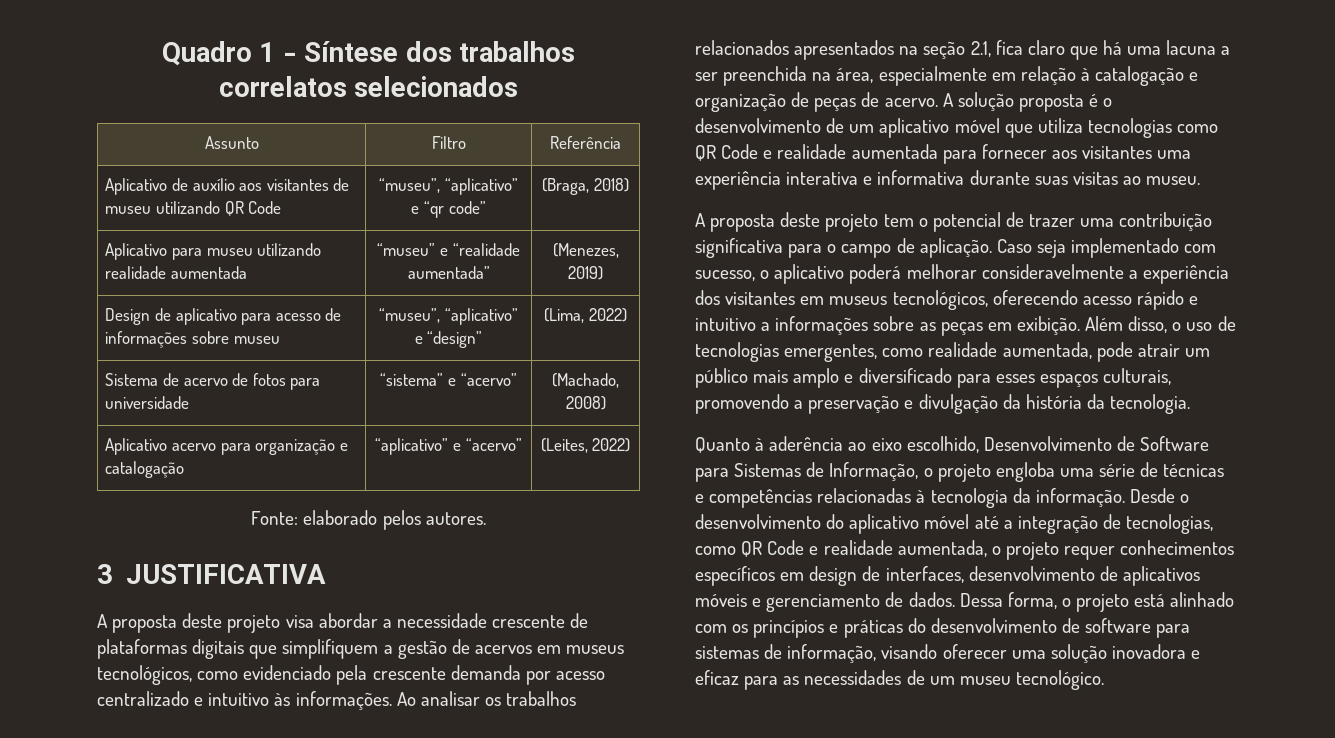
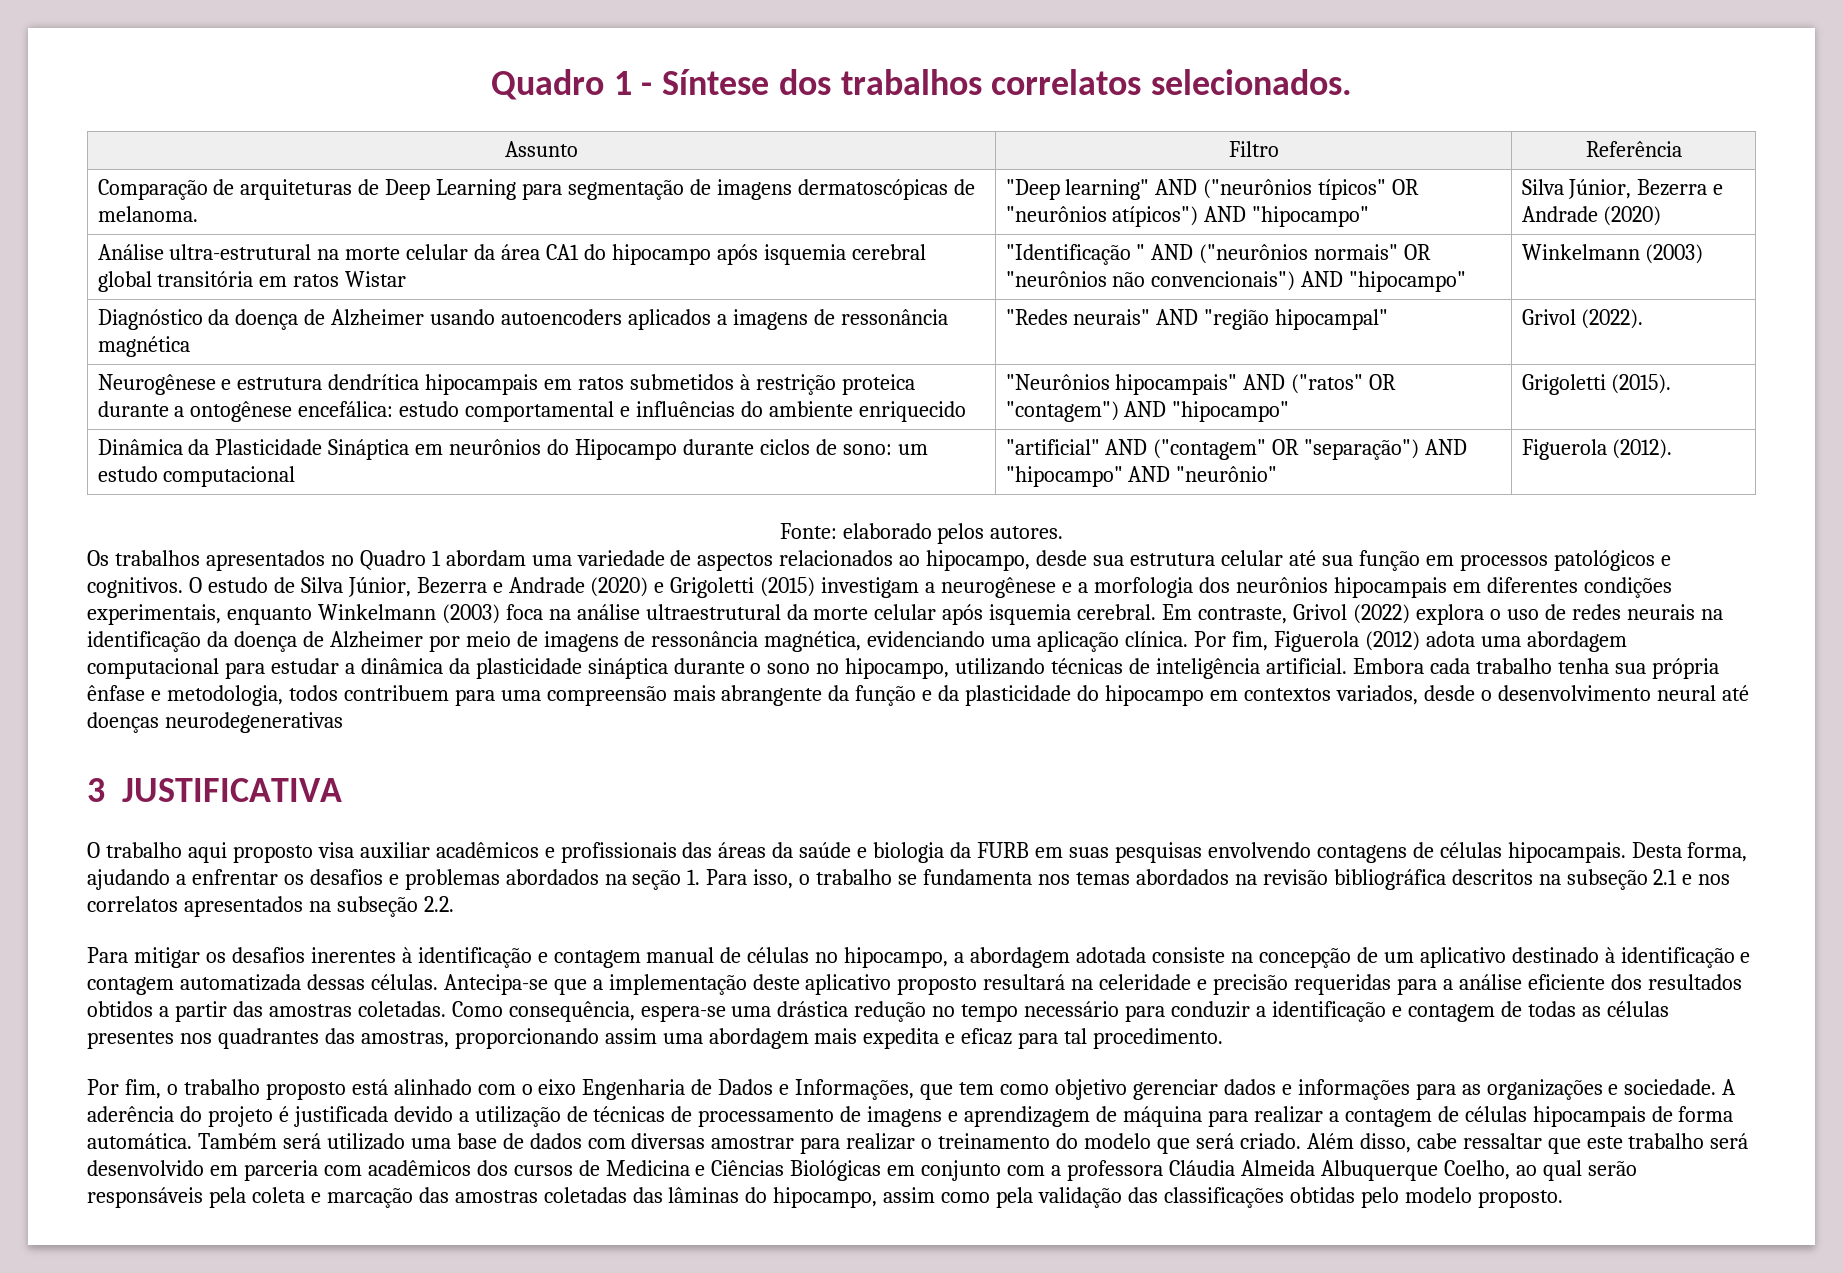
[354,76,519,97] selecionados -> [1151,69,1353,95] selecionados.
[105,178,350,195] [105,201,282,216] [379,178,518,195] [411,201,486,218] [542,178,629,195] [105,243,322,260] [105,266,248,279] [377,243,520,256] [407,266,490,279] [552,243,619,258] [568,266,603,280] [105,308,342,325] [105,331,280,348] [379,308,518,325] [414,331,483,348] [544,308,627,323] [105,373,321,390] [105,396,190,409] [380,373,517,386] [552,373,619,388] [565,396,606,410] [105,438,348,455] [105,461,185,478] [375,438,522,455] [540,438,631,453] [251,510,486,530] [97,564,326,584] [97,613,589,633] [97,639,625,659] [97,665,605,685] [97,691,577,710] [695,40,1231,60] [695,66,1199,86] [695,92,1113,112] [695,118,1219,138] [695,144,1192,164] [695,170,1201,190] [695,212,1213,232] [695,238,1217,258] [695,264,1229,284] [695,290,1199,310] [695,316,1236,336] [695,342,1210,362] [695,368,1172,388] [695,394,1191,414] [695,436,1210,453] [695,462,1225,482] [695,488,1190,508] [695,514,1214,534] [695,540,1235,560] [695,566,1200,586] [695,592,1235,612] [695,618,1191,638] [695,644,1201,663] [695,670,1104,690] Aplicativo de auxílio aos visitantes de museu utilizando QR Code | “museu”, “aplicativo” e “qr code” | (Braga, 2018) // Aplicativo para museu utilizando realidade aumentada | “museu” e “realidade aumentada” | (Menezes, 2019) // Design de aplicativo para acesso de informações sobre museu | “museu”, “aplicativo” e “design” | (Lima, 2022) // Sistema de acervo de fotos para universidade | “sistema” e “acervo” | (Machado, 2008) // Aplicativo acervo para organização e catalogação | “aplicativo” e “acervo” | (Leites, 2022) // Fonte: elaborado pelos autores. // 3 JUSTIFICATIVA // A proposta deste projeto visa abordar a necessidade crescente de plataformas digitais que simplifiquem a gestão de acervos em museus tecnológicos, como evidenciado pela crescente demanda por acesso centralizado e intuitivo às informações. Ao analisar os trabalhos relacionados apresentados na seção 2.1, fica claro que há uma lacuna a ser preenchida na área, especialmente em relação à catalogação e organização de peças de acervo. A solução proposta é o desenvolvimento de um aplicativo móvel que utiliza tecnologias como QR Code e realidade aumentada para fornecer aos visitantes uma experiência interativa e informativa durante suas visitas ao museu. // A proposta deste projeto tem o potencial de trazer uma contribuição significativa para o campo de aplicação. Caso seja implementado com sucesso, o aplicativo poderá melhorar consideravelmente a experiência dos visitantes em museus tecnológicos, oferecendo acesso rápido e intuitivo a informações sobre as peças em exibição. Além disso, o uso de tecnologias emergentes, como realidade aumentada, pode atrair um público mais amplo e diversificado para esses espaços culturais, promovendo a preservação e divulgação da história da tecnologia. // Quanto à aderência ao eixo escolhido, Desenvolvimento de Software para Sistemas de Informação, o projeto engloba uma série de técnicas e competências relacionadas à tecnologia da informação. Desde o desenvolvimento do aplicativo móvel até a integração de tecnologias, como QR Code e realidade aumentada, o projeto requer conhecimentos específicos em design de interfaces, desenvolvimento de aplicativos móveis e gerenciamento de dados. Dessa forma, o projeto está alinhado com os princípios e práticas do desenvolvimento de software para sistemas de informação, visando oferecer uma solução inovadora e eficaz para as necessidades de um museu tecnológico. -> [97,179,975,200] [97,206,198,222] [1005,179,1420,200] [1005,206,1370,227] [1521,179,1724,199] [1521,206,1662,226] [97,244,926,265] [97,271,407,292] [1005,244,1432,265] [1005,271,1467,292] [1521,244,1704,264] [97,309,948,330] [97,336,190,357] [1005,309,1389,330] [1521,309,1644,329] [97,374,915,395] [97,401,966,422] [1005,374,1397,395] [1005,401,1290,422] [1521,374,1672,395] [97,439,928,460] [97,466,296,487] [1005,439,1468,460] [1005,466,1278,487] [1521,439,1673,460] [779,523,1064,544] [87,550,1671,571] [87,577,1672,598] [87,604,1723,625] [87,631,1627,652] [87,658,1719,679] [87,685,1749,706] [87,712,343,733] [87,778,342,802] [87,842,1748,863] [87,869,1731,890] [87,896,454,917] [87,947,1751,968] [87,974,1742,995] [87,1001,1669,1022] [87,1028,1224,1049] [87,1079,1737,1100] [87,1106,1734,1127] [87,1133,1749,1154] [87,1160,1637,1181] [87,1187,1563,1208] Comparação de arquiteturas de Deep Learning para segmentação de imagens dermatoscópicas de melanoma. | "Deep learning" AND ("neurônios típicos" OR "neurônios atípicos") AND "hipocampo" | Silva Júnior, Bezerra e Andrade (2020) // Análise ultra-estrutural na morte celular da área CA1 do hipocampo após isquemia cerebral global transitória em ratos Wistar | "Identificação " AND ("neurônios normais" OR "neurônios não convencionais") AND "hipocampo" | Winkelmann (2003) // Diagnóstico da doença de Alzheimer usando autoencoders aplicados a imagens de ressonância magnética | "Redes neurais" AND "região hipocampal" | Grivol (2022). // Neurogênese e estrutura dendrítica hipocampais em ratos submetidos à restrição proteica durante a ontogênese encefálica: estudo comportamental e influências do ambiente enriquecido | "Neurônios hipocampais" AND ("ratos" OR "contagem") AND "hipocampo" | Grigoletti (2015). // Dinâmica da Plasticidade Sináptica em neurônios do Hipocampo durante ciclos de sono: um estudo computacional | "artificial" AND ("contagem" OR "separação") AND "hipocampo" AND "neurônio" | Figuerola (2012). // Fonte: elaborado pelos autores. // Os trabalhos apresentados no Quadro 1 abordam uma variedade de aspectos relacionados ao hipocampo, desde sua estrutura celular até sua função em processos patológicos e cognitivos. O estudo de Silva Júnior, Bezerra e Andrade (2020) e Grigoletti (2015) investigam a neurogênese e a morfologia dos neurônios hipocampais em diferentes condições experimentais, enquanto Winkelmann (2003) foca na análise ultraestrutural da morte celular após isquemia cerebral. Em contraste, Grivol (2022) explora o uso de redes neurais na identificação da doença de Alzheimer por meio de imagens de ressonância magnética, evidenciando uma aplicação clínica. Por fim, Figuerola (2012) adota uma abordagem computacional para estudar a dinâmica da plasticidade sináptica durante o sono no hipocampo, utilizando técnicas de inteligência artificial. Embora cada trabalho tenha sua própria ênfase e metodologia, todos contribuem para uma compreensão mais abrangente da função e da plasticidade do hipocampo em contextos variados, desde o desenvolvimento neural até doenças neurodegenerativas // 3 JUSTIFICATIVA // O trabalho aqui proposto visa auxiliar acadêmicos e profissionais das áreas da saúde e biologia da FURB em suas pesquisas envolvendo contagens de células hipocampais. Desta forma, ajudando a enfrentar os desafios e problemas abordados na seção 1. Para isso, o trabalho se fundamenta nos temas abordados na revisão bibliográfica descritos na subseção 2.1 e nos correlatos apresentados na subseção 2.2. // Para mitigar os desafios inerentes à identificação e contagem manual de células no hipocampo, a abordagem adotada consiste na concepção de um aplicativo destinado à identificação e contagem automatizada dessas células. Antecipa-se que a implementação deste aplicativo proposto resultará na celeridade e precisão requeridas para a análise eficiente dos resultados obtidos a partir das amostras coletadas. Como consequência, espera-se uma drástica redução no tempo necessário para conduzir a identificação e contagem de todas as células presentes nos quadrantes das amostras, proporcionando assim uma abordagem mais expedita e eficaz para tal procedimento. // Por fim, o trabalho proposto está alinhado com o eixo Engenharia de Dados e Informações, que tem como objetivo gerenciar dados e informações para as organizações e sociedade. A aderência do projeto é justificada devido a utilização de técnicas de processamento de imagens e aprendizagem de máquina para realizar a contagem de células hipocampais de forma automática. Também será utilizado uma base de dados com diversas amostrar para realizar o treinamento do modelo que será criado. Além disso, cabe ressaltar que este trabalho será desenvolvido em parceria com acadêmicos dos cursos de Medicina e Ciências Biológicas em conjunto com a professora Cláudia Almeida Albuquerque Coelho, ao qual serão responsáveis pela coleta e marcação das amostras coletadas das lâminas do hipocampo, assim como pela validação das classificações obtidas pelo modelo proposto.

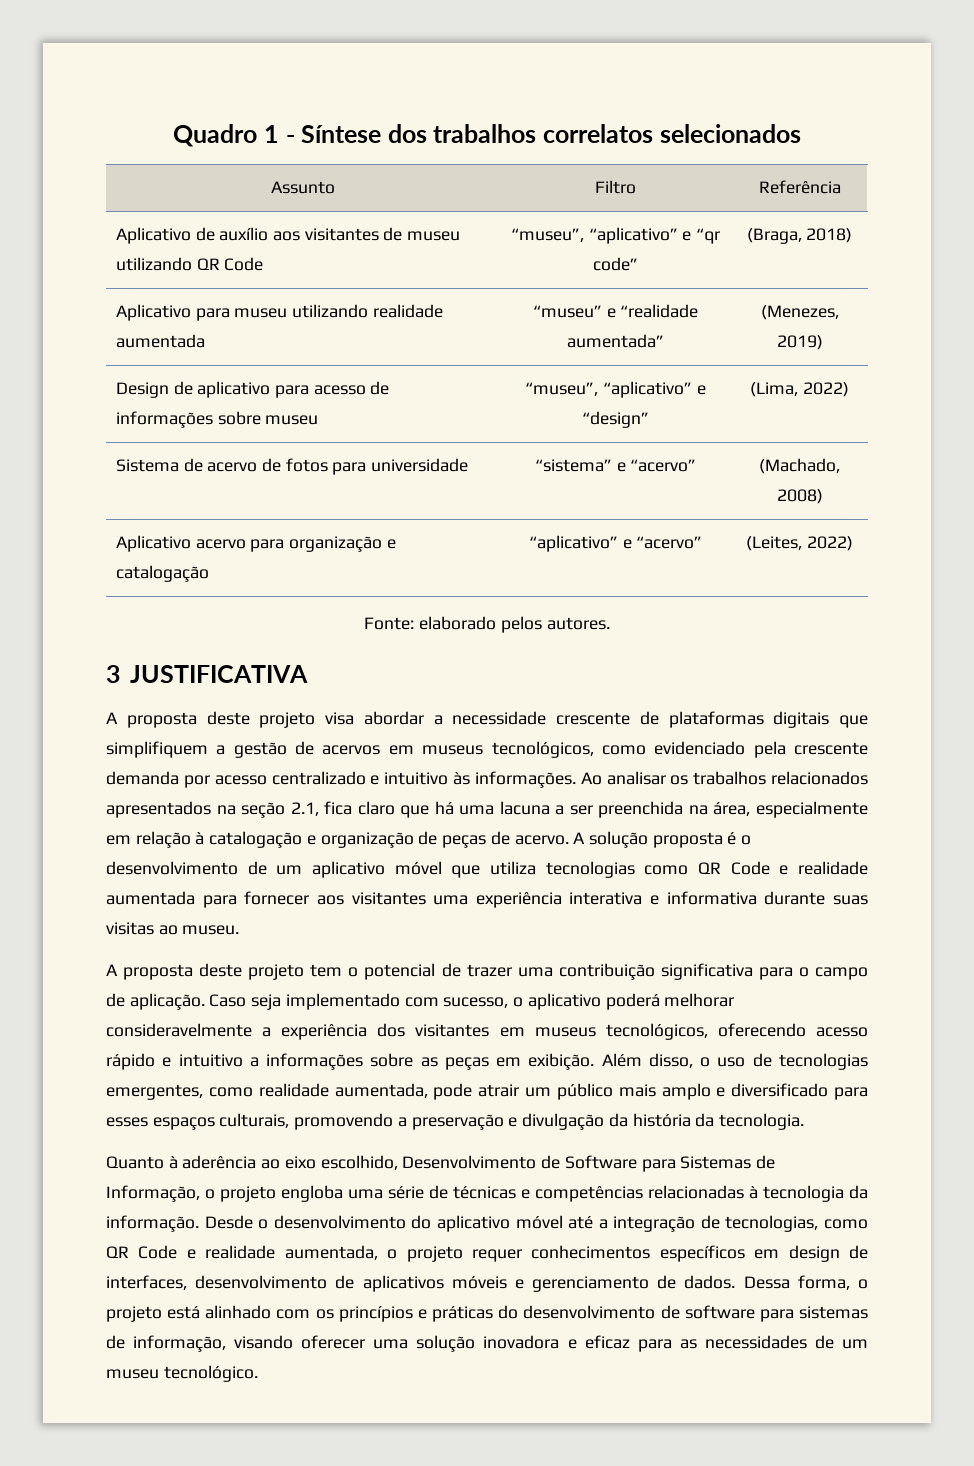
[1151,69,1353,95] selecionados. -> [659,124,801,143] selecionados
[97,179,975,200] [97,206,198,222] [1005,179,1420,200] [1005,206,1370,227] [1521,179,1724,199] [1521,206,1662,226] [97,244,926,265] [97,271,407,292] [1005,244,1432,265] [1005,271,1467,292] [1521,244,1704,264] [97,309,948,330] [97,336,190,357] [1005,309,1389,330] [1521,309,1644,329] [97,374,915,395] [97,401,966,422] [1005,374,1397,395] [1005,401,1290,422] [1521,374,1672,395] [97,439,928,460] [97,466,296,487] [1005,439,1468,460] [1005,466,1278,487] [1521,439,1673,460] [779,523,1064,544] [87,550,1671,571] [87,577,1672,598] [87,604,1723,625] [87,631,1627,652] [87,658,1719,679] [87,685,1749,706] [87,712,343,733] [87,778,342,802] [87,842,1748,863] [87,869,1731,890] [87,896,454,917] [87,947,1751,968] [87,974,1742,995] [87,1001,1669,1022] [87,1028,1224,1049] [87,1079,1737,1100] [87,1106,1734,1127] [87,1133,1749,1154] [87,1160,1637,1181] [87,1187,1563,1208] Comparação de arquiteturas de Deep Learning para segmentação de imagens dermatoscópicas de melanoma. | "Deep learning" AND ("neurônios típicos" OR "neurônios atípicos") AND "hipocampo" | Silva Júnior, Bezerra e Andrade (2020) // Análise ultra-estrutural na morte celular da área CA1 do hipocampo após isquemia cerebral global transitória em ratos Wistar | "Identificação " AND ("neurônios normais" OR "neurônios não convencionais") AND "hipocampo" | Winkelmann (2003) // Diagnóstico da doença de Alzheimer usando autoencoders aplicados a imagens de ressonância magnética | "Redes neurais" AND "região hipocampal" | Grivol (2022). // Neurogênese e estrutura dendrítica hipocampais em ratos submetidos à restrição proteica durante a ontogênese encefálica: estudo comportamental e influências do ambiente enriquecido | "Neurônios hipocampais" AND ("ratos" OR "contagem") AND "hipocampo" | Grigoletti (2015). // Dinâmica da Plasticidade Sináptica em neurônios do Hipocampo durante ciclos de sono: um estudo computacional | "artificial" AND ("contagem" OR "separação") AND "hipocampo" AND "neurônio" | Figuerola (2012). // Fonte: elaborado pelos autores. // Os trabalhos apresentados no Quadro 1 abordam uma variedade de aspectos relacionados ao hipocampo, desde sua estrutura celular até sua função em processos patológicos e cognitivos. O estudo de Silva Júnior, Bezerra e Andrade (2020) e Grigoletti (2015) investigam a neurogênese e a morfologia dos neurônios hipocampais em diferentes condições experimentais, enquanto Winkelmann (2003) foca na análise ultraestrutural da morte celular após isquemia cerebral. Em contraste, Grivol (2022) explora o uso de redes neurais na identificação da doença de Alzheimer por meio de imagens de ressonância magnética, evidenciando uma aplicação clínica. Por fim, Figuerola (2012) adota uma abordagem computacional para estudar a dinâmica da plasticidade sináptica durante o sono no hipocampo, utilizando técnicas de inteligência artificial. Embora cada trabalho tenha sua própria ênfase e metodologia, todos contribuem para uma compreensão mais abrangente da função e da plasticidade do hipocampo em contextos variados, desde o desenvolvimento neural até doenças neurodegenerativas // 3 JUSTIFICATIVA // O trabalho aqui proposto visa auxiliar acadêmicos e profissionais das áreas da saúde e biologia da FURB em suas pesquisas envolvendo contagens de células hipocampais. Desta forma, ajudando a enfrentar os desafios e problemas abordados na seção 1. Para isso, o trabalho se fundamenta nos temas abordados na revisão bibliográfica descritos na subseção 2.1 e nos correlatos apresentados na subseção 2.2. // Para mitigar os desafios inerentes à identificação e contagem manual de células no hipocampo, a abordagem adotada consiste na concepção de um aplicativo destinado à identificação e contagem automatizada dessas células. Antecipa-se que a implementação deste aplicativo proposto resultará na celeridade e precisão requeridas para a análise eficiente dos resultados obtidos a partir das amostras coletadas. Como consequência, espera-se uma drástica redução no tempo necessário para conduzir a identificação e contagem de todas as células presentes nos quadrantes das amostras, proporcionando assim uma abordagem mais expedita e eficaz para tal procedimento. // Por fim, o trabalho proposto está alinhado com o eixo Engenharia de Dados e Informações, que tem como objetivo gerenciar dados e informações para as organizações e sociedade. A aderência do projeto é justificada devido a utilização de técnicas de processamento de imagens e aprendizagem de máquina para realizar a contagem de células hipocampais de forma automática. Também será utilizado uma base de dados com diversas amostrar para realizar o treinamento do modelo que será criado. Além disso, cabe ressaltar que este trabalho será desenvolvido em parceria com acadêmicos dos cursos de Medicina e Ciências Biológicas em conjunto com a professora Cláudia Almeida Albuquerque Coelho, ao qual serão responsáveis pela coleta e marcação das amostras coletadas das lâminas do hipocampo, assim como pela validação das classificações obtidas pelo modelo proposto. -> [115,227,461,244] [115,257,264,271] [510,227,721,244] [593,257,638,271] [746,228,853,244] [115,304,443,321] [115,334,205,348] [532,304,699,318] [567,334,664,348] [760,305,839,320] [776,335,823,350] [115,381,390,398] [115,411,319,428] [525,381,706,398] [582,411,649,428] [750,382,849,397] [115,458,469,475] [534,459,697,472] [759,458,840,474] [776,489,823,504] [115,535,396,552] [115,565,209,582] [528,535,703,552] [746,536,853,551] [364,616,610,633] [106,665,308,683] [106,711,868,728] [106,741,869,758] [106,771,868,788] [106,801,868,818] [106,831,752,848] [106,861,868,878] [106,891,868,908] [106,922,240,935] [106,963,868,980] [106,993,735,1010] [106,1023,868,1040] [106,1053,868,1070] [106,1083,869,1100] [106,1113,804,1130] [106,1155,775,1172] [106,1185,868,1202] [106,1215,868,1232] [106,1245,868,1262] [106,1275,868,1292] [106,1305,869,1322] [106,1335,869,1352] [106,1365,258,1382] Aplicativo de auxílio aos visitantes de museu utilizando QR Code | “museu”, “aplicativo” e “qr code” | (Braga, 2018) // Aplicativo para museu utilizando realidade aumentada | “museu” e “realidade aumentada” | (Menezes, 2019) // Design de aplicativo para acesso de informações sobre museu | “museu”, “aplicativo” e “design” | (Lima, 2022) // Sistema de acervo de fotos para universidade | “sistema” e “acervo” | (Machado, 2008) // Aplicativo acervo para organização e catalogação | “aplicativo” e “acervo” | (Leites, 2022) // Fonte: elaborado pelos autores. // 3 JUSTIFICATIVA // A proposta deste projeto visa abordar a necessidade crescente de plataformas digitais que simplifiquem a gestão de acervos em museus tecnológicos, como evidenciado pela crescente demanda por acesso centralizado e intuitivo às informações. Ao analisar os trabalhos relacionados apresentados na seção 2.1, fica claro que há uma lacuna a ser preenchida na área, especialmente em relação à catalogação e organização de peças de acervo. A solução proposta é o desenvolvimento de um aplicativo móvel que utiliza tecnologias como QR Code e realidade aumentada para fornecer aos visitantes uma experiência interativa e informativa durante suas visitas ao museu. // A proposta deste projeto tem o potencial de trazer uma contribuição significativa para o campo de aplicação. Caso seja implementado com sucesso, o aplicativo poderá melhorar consideravelmente a experiência dos visitantes em museus tecnológicos, oferecendo acesso rápido e intuitivo a informações sobre as peças em exibição. Além disso, o uso de tecnologias emergentes, como realidade aumentada, pode atrair um público mais amplo e diversificado para esses espaços culturais, promovendo a preservação e divulgação da história da tecnologia. // Quanto à aderência ao eixo escolhido, Desenvolvimento de Software para Sistemas de Informação, o projeto engloba uma série de técnicas e competências relacionadas à tecnologia da informação. Desde o desenvolvimento do aplicativo móvel até a integração de tecnologias, como QR Code e realidade aumentada, o projeto requer conhecimentos específicos em design de interfaces, desenvolvimento de aplicativos móveis e gerenciamento de dados. Dessa forma, o projeto está alinhado com os princípios e práticas do desenvolvimento de software para sistemas de informação, visando oferecer uma solução inovadora e eficaz para as necessidades de um museu tecnológico.

